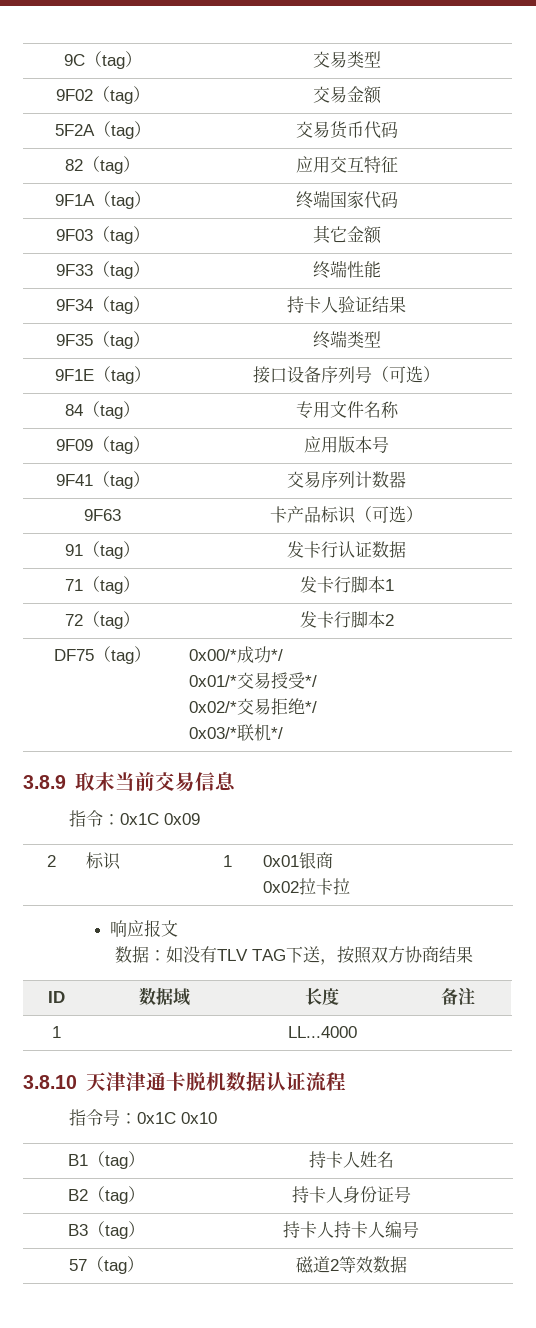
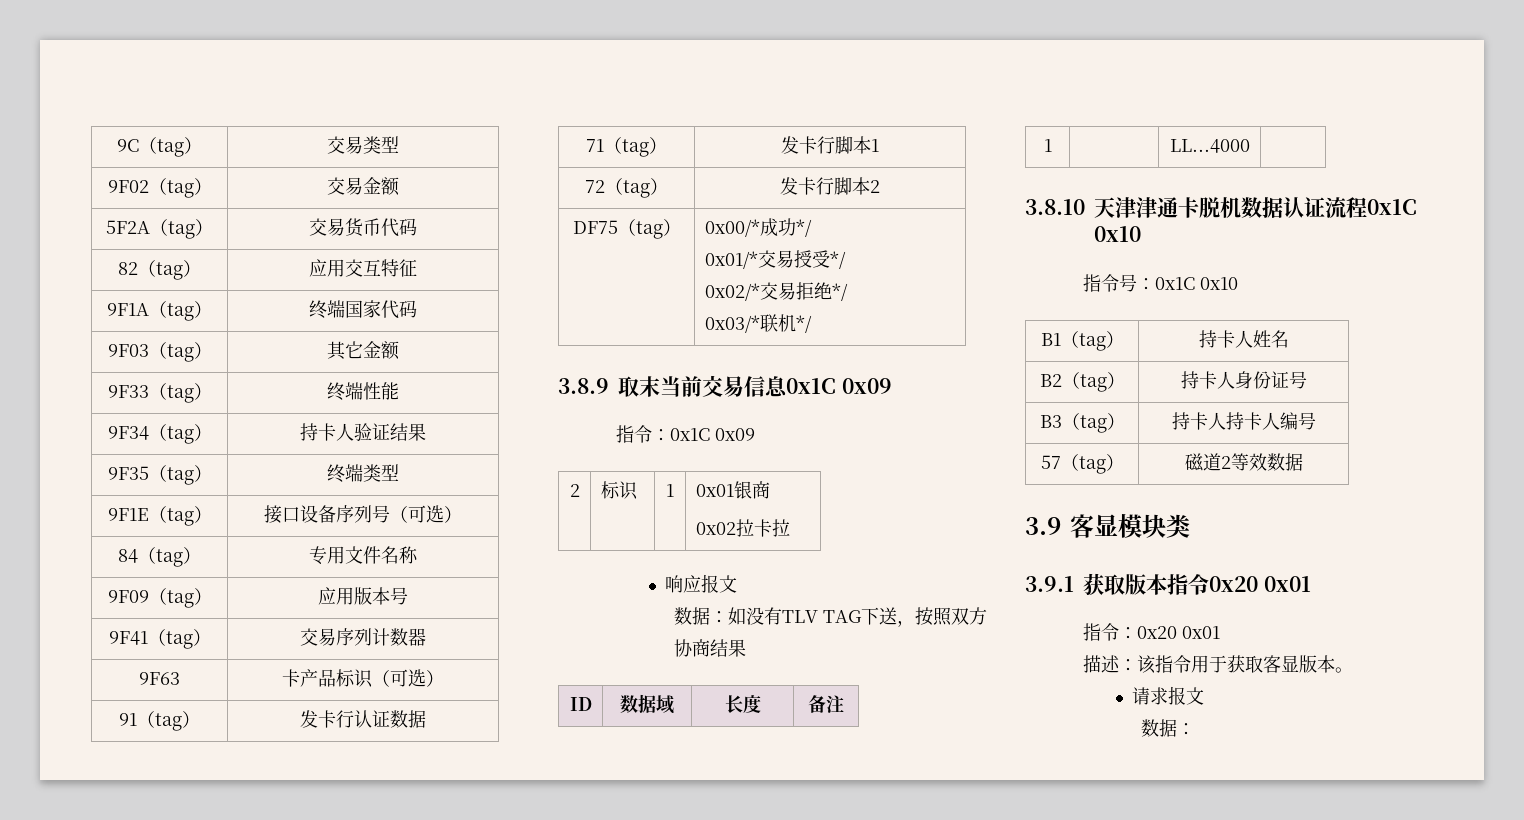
(236, 781) none -> [786,378,892,394] 0x1C 0x09
(346, 1081) none -> [1367,199,1417,215] [1094,226,1141,242] 0x1C 0x10
(407, 1264) none -> [1025,514,1190,538] [1025,573,1311,595] [1083,623,1221,641] [1083,655,1354,674] [1132,686,1205,705] [1141,719,1196,737] // 3.9客显模块类 // 3.9.1获取版本指令0x20 0x01 // 指令：0x20 0x01 // 描述：该指令用于获取客显版本。 // 请求报文 // 数据：

